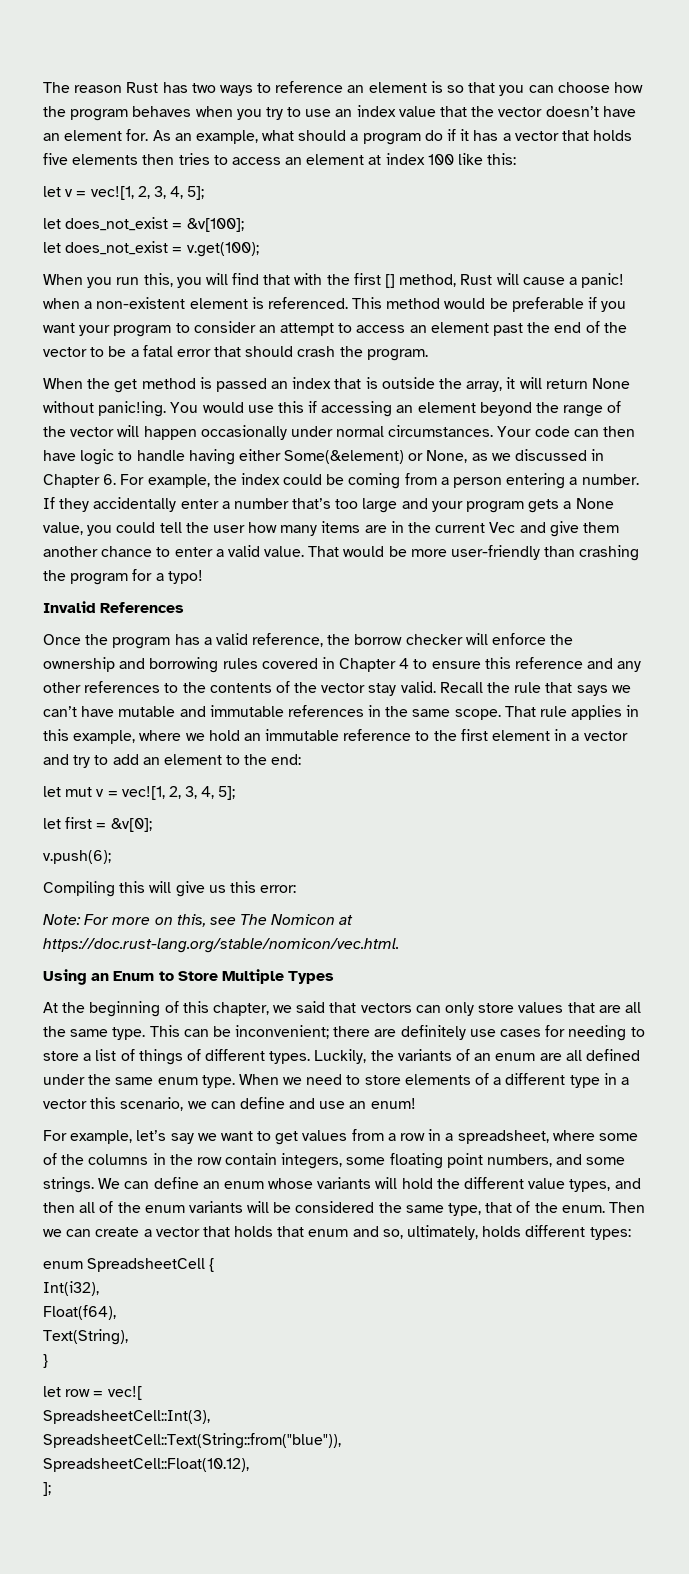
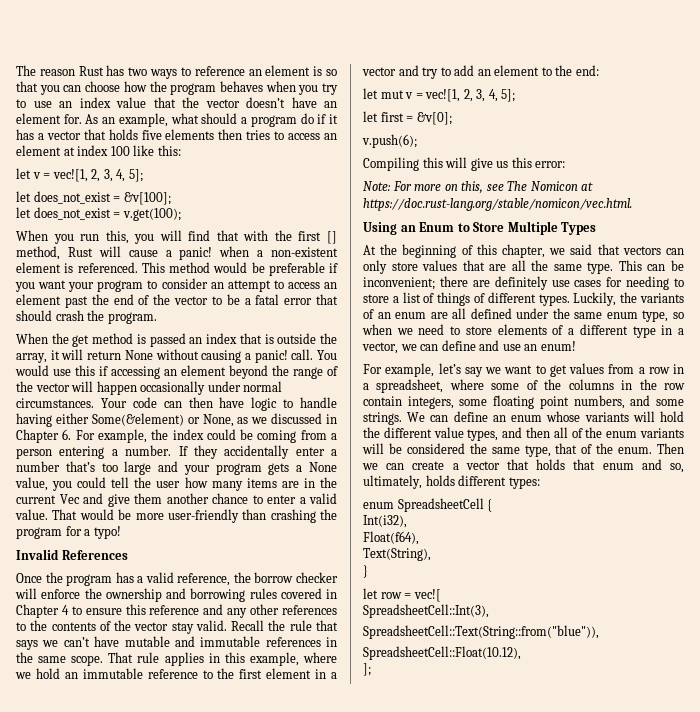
[98,401,167,417] panic!ing. -> [201,349,314,363] causing a panic! call.
[201,1074,279,1088] type. When -> [642,310,684,322] [362,324,392,335] type, so when
[43,1097,184,1111] vector this scenario, -> [362,342,398,354] vector,

